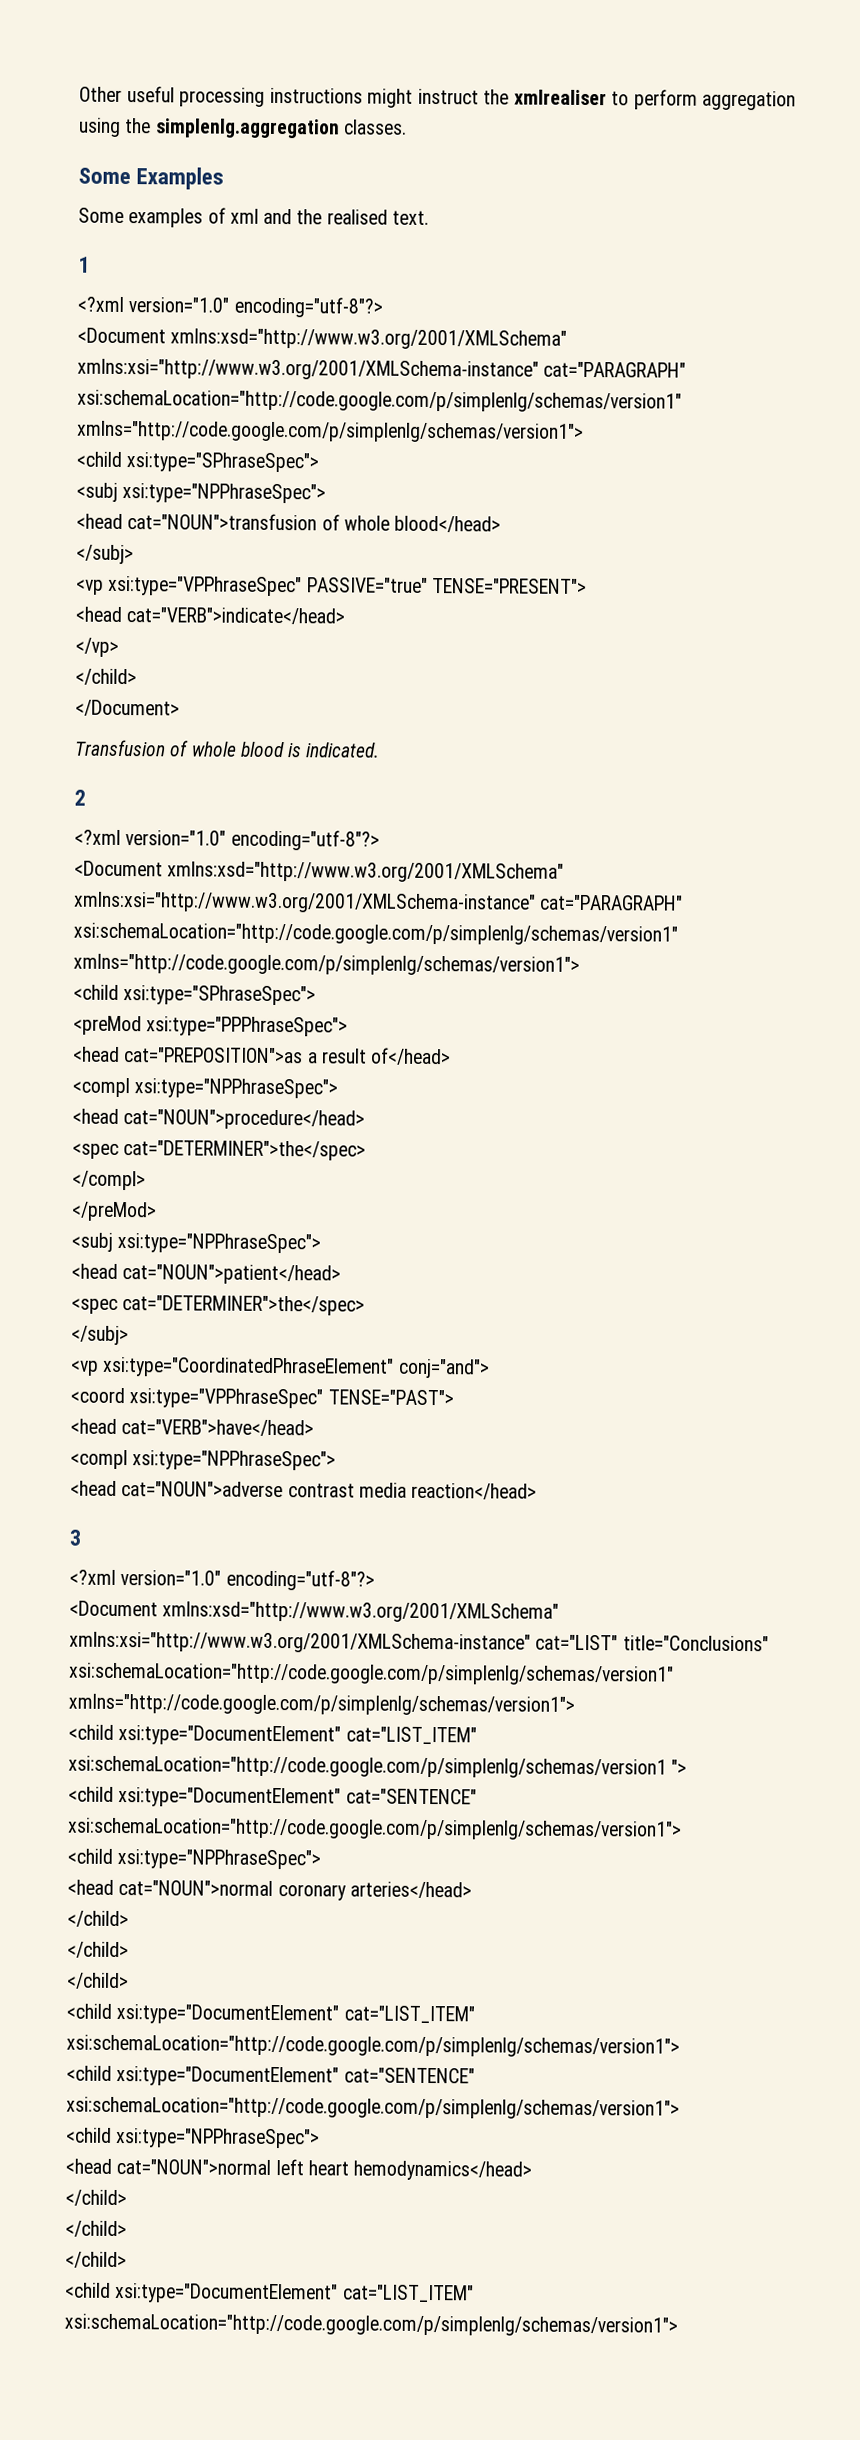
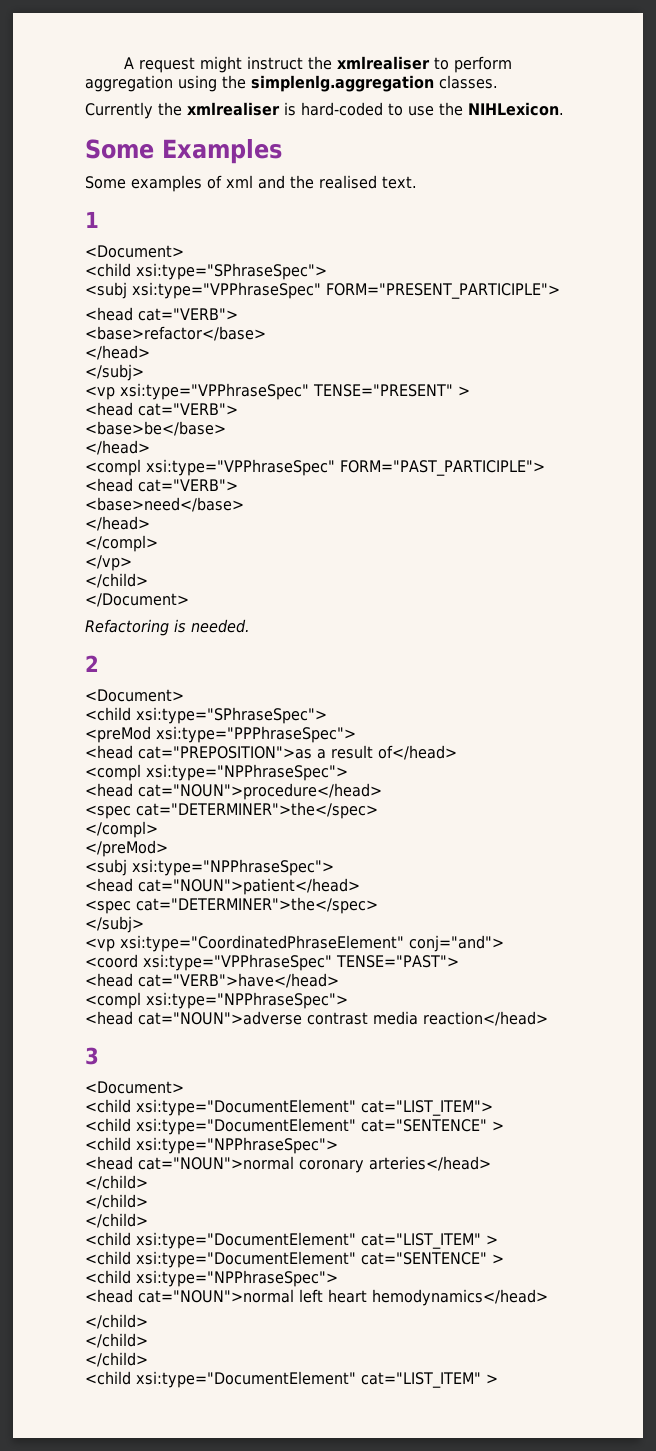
[79,86,363,107] Other useful processing instructions -> [124,57,196,73] A request
(407, 127) none -> [85,102,564,119] // Currently the xmlrealiser is hard-coded to use the NIHLexicon.
[77,296,383,318] [77,327,568,350] [77,358,687,381] [77,389,682,413] [77,420,584,443] <?xml version="1.0" encoding="utf-8"?> // <Document xmlns:xsd="http://www.w3.org/2001/XMLSchema" xmlns:xsi="http://www.w3.org/2001/XMLSchema-instance" cat="PARAGRAPH" xsi:schemaLocation="http://code.google.com/p/simplenlg/schemas/version1" xmlns="http://code.google.com/p/simplenlg/schemas/version1"> -> [85,245,184,258] <Document>
[122,483,327,504] [76,513,502,533] xsi:type="NPPhraseSpec"> // <head cat="NOUN">transfusion of whole blood</head> -> [132,282,560,299] [85,307,238,321] [85,326,266,341] [85,345,150,360] xsi:type="VPPhraseSpec" FORM="PRESENT_PARTICIPLE"> // <head cat="VERB"> // <base>refactor</base> // </head>
[306,577,587,594] [75,606,346,625] [75,637,119,657] [75,668,137,686] [75,699,180,717] [74,739,381,758] [74,789,86,806] [74,829,380,851] [74,860,565,883] [73,891,684,914] [73,922,678,946] [73,953,580,976] PASSIVE="true" TENSE="PRESENT"> // <head cat="VERB">indicate</head> // </vp> // </child> // </Document> // Transfusion of whole blood is indicated. // 2 // <?xml version="1.0" encoding="utf-8"?> // <Document xmlns:xsd="http://www.w3.org/2001/XMLSchema" xmlns:xsi="http://www.w3.org/2001/XMLSchema-instance" cat="PARAGRAPH" xsi:schemaLocation="http://code.google.com/p/simplenlg/schemas/version1" xmlns="http://code.google.com/p/simplenlg/schemas/version1"> -> [313,384,470,397] [85,402,238,416] [85,421,226,436] [85,440,150,455] [85,459,545,476] [85,478,238,492] [85,497,244,512] [85,516,150,531] [85,535,158,552] [85,555,132,571] [85,573,148,588] [85,593,189,607] [85,619,250,636] [85,655,99,672] [85,689,184,702] TENSE="PRESENT" > // <head cat="VERB"> // <base>be</base> // </head> // <compl xsi:type="VPPhraseSpec" FORM="PAST_PARTICIPLE"> // <head cat="VERB"> // <base>need</base> // </head> // </compl> // </vp> // </child> // </Document> // Refactoring is needed. // 2 // <Document>
[69,1569,375,1591] [69,1600,560,1623] [69,1631,769,1654] [69,1662,674,1686] [68,1693,575,1716] [68,1724,477,1746] [68,1755,688,1779] [68,1786,477,1808] [68,1817,682,1841] <?xml version="1.0" encoding="utf-8"?> // <Document xmlns:xsd="http://www.w3.org/2001/XMLSchema" xmlns:xsi="http://www.w3.org/2001/XMLSchema-instance" cat="LIST" title="Conclusions" xsi:schemaLocation="http://code.google.com/p/simplenlg/schemas/version1" xmlns="http://code.google.com/p/simplenlg/schemas/version1"> // <child xsi:type="DocumentElement" cat="LIST_ITEM" xsi:schemaLocation="http://code.google.com/p/simplenlg/schemas/version1 "> // <child xsi:type="DocumentElement" cat="SENTENCE" xsi:schemaLocation="http://code.google.com/p/simplenlg/schemas/version1"> -> [85,1081,184,1094] [85,1099,493,1116] [85,1118,504,1135] <Document> // <child xsi:type="DocumentElement" cat="LIST_ITEM"> // <child xsi:type="DocumentElement" cat="SENTENCE" >
[66,2034,680,2058] [66,2065,475,2087] [66,2096,680,2120] xsi:schemaLocation="http://code.google.com/p/simplenlg/schemas/version1"> // <child xsi:type="DocumentElement" cat="SENTENCE" xsi:schemaLocation="http://code.google.com/p/simplenlg/schemas/version1"> -> [486,1235,498,1245] [85,1251,504,1268] > // <child xsi:type="DocumentElement" cat="SENTENCE" >
[64,2313,678,2337] xsi:schemaLocation="http://code.google.com/p/simplenlg/schemas/version1"> -> [486,1374,498,1384] >

